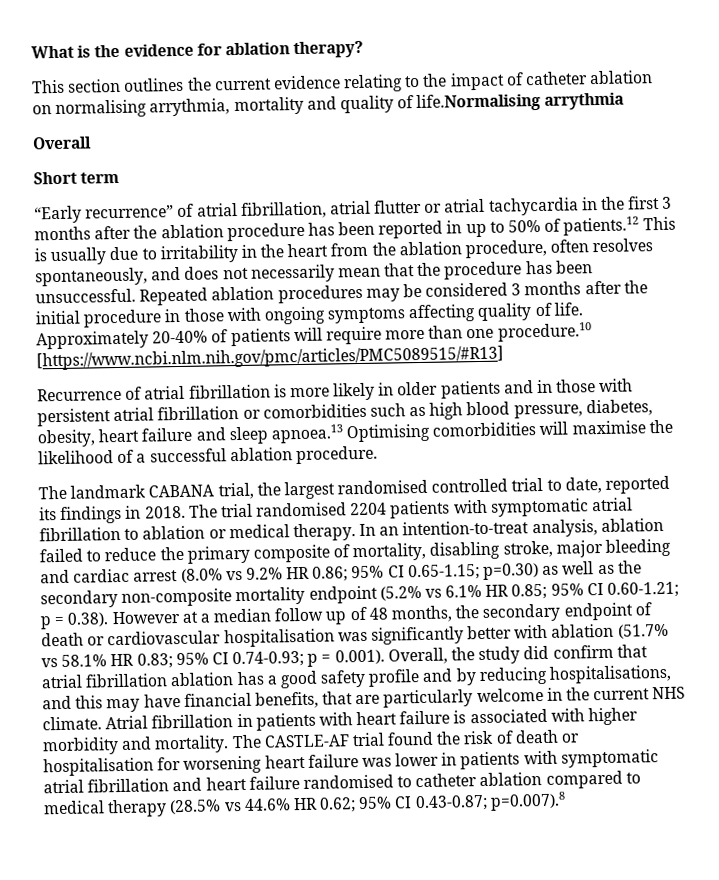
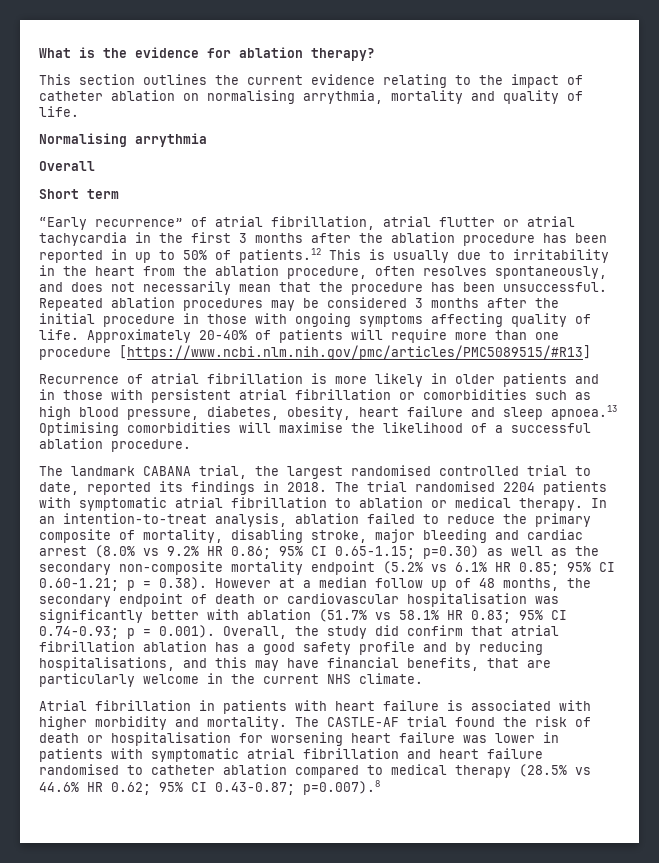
[416,92,542,113] life.Normalising -> [39,106,79,117] [39,133,127,147] life. // Normalising
[497,322,592,342] procedure.10 -> [39,347,111,360] procedure
(102, 723) none -> (423, 678) //

